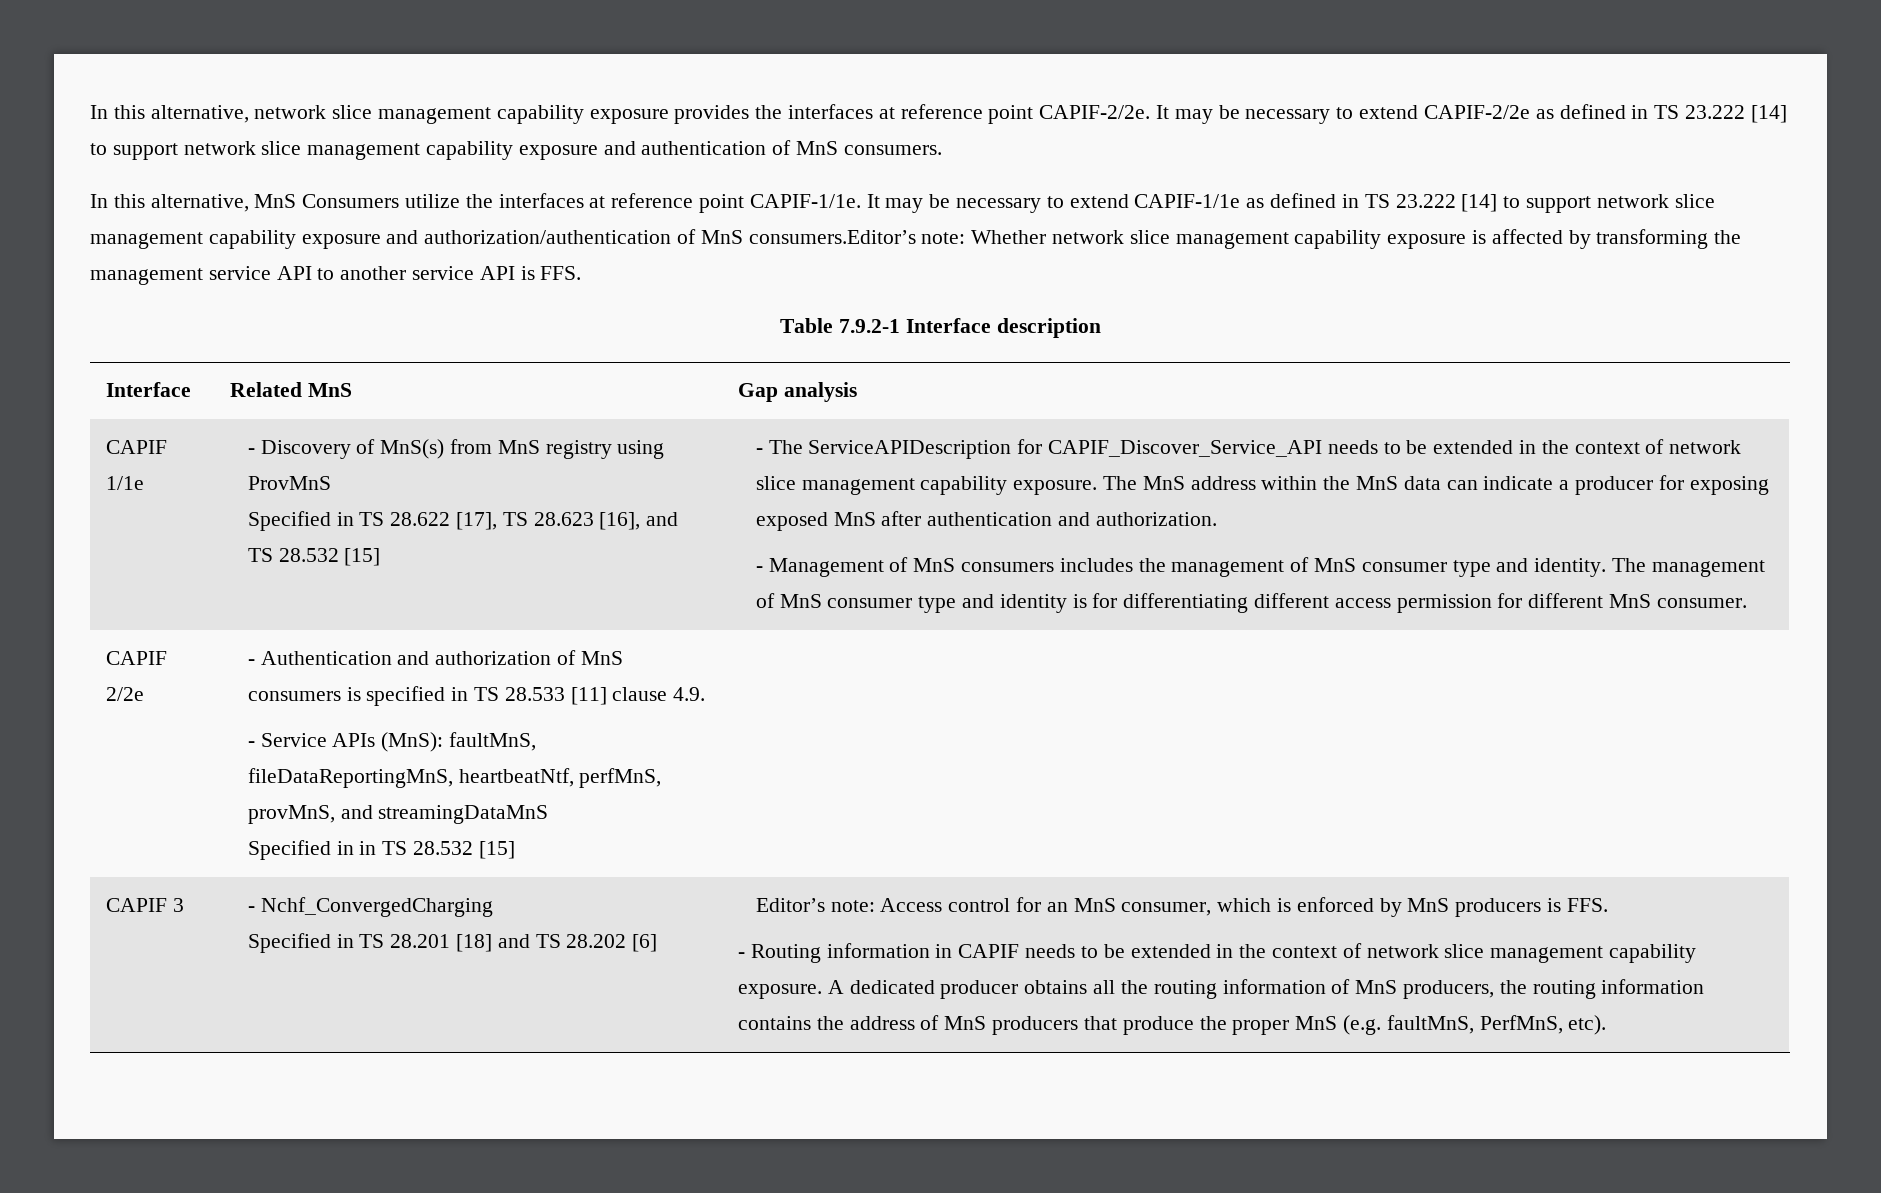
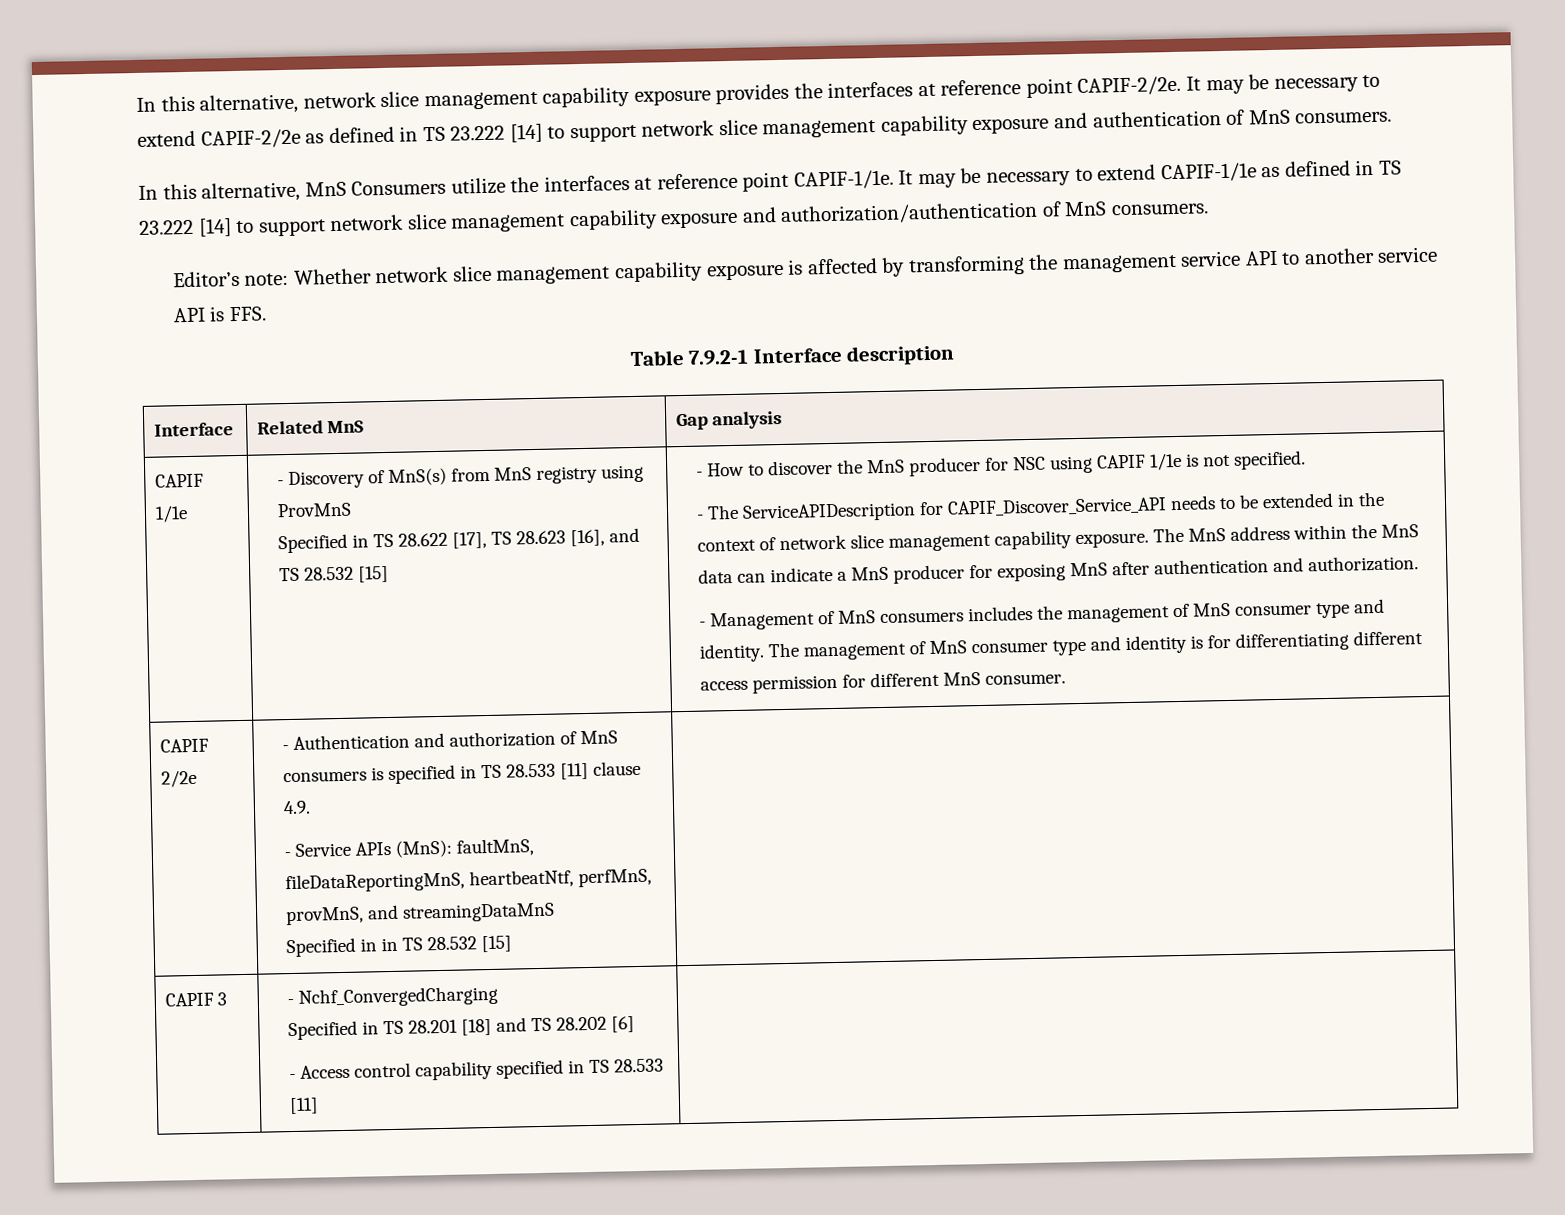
[748,230,916,244] consumers.Editor’s -> [1110,203,1209,216] [172,270,240,288] consumers. // Editor’s
(763, 451) none -> [707,450,1307,477] [697,514,705,520] How to discover the MnS producer for NSC using CAPIF 1/1e is not specified. // -
(1570, 485) none -> [851,566,890,581] MnS
[755,512,828,531] exposed -> (1067, 572) none
[755,897,1608,917] [738,943,1696,963] [738,979,1705,999] [738,1015,1607,1035] | Editor’s note: Access control for an MnS consumer, which is enforced by MnS producers is FFS. // - Routing information in CAPIF needs to be extended in the context of network slice management capability exposure. A dedicated producer obtains all the routing information of MnS producers, the routing information contains the address of MnS producers that produce the proper MnS (e.g. faultMnS, PerfMnS, etc). -> [289,1058,665,1081] [289,1097,320,1115] // - Access control capability specified in TS 28.533 [11] |

